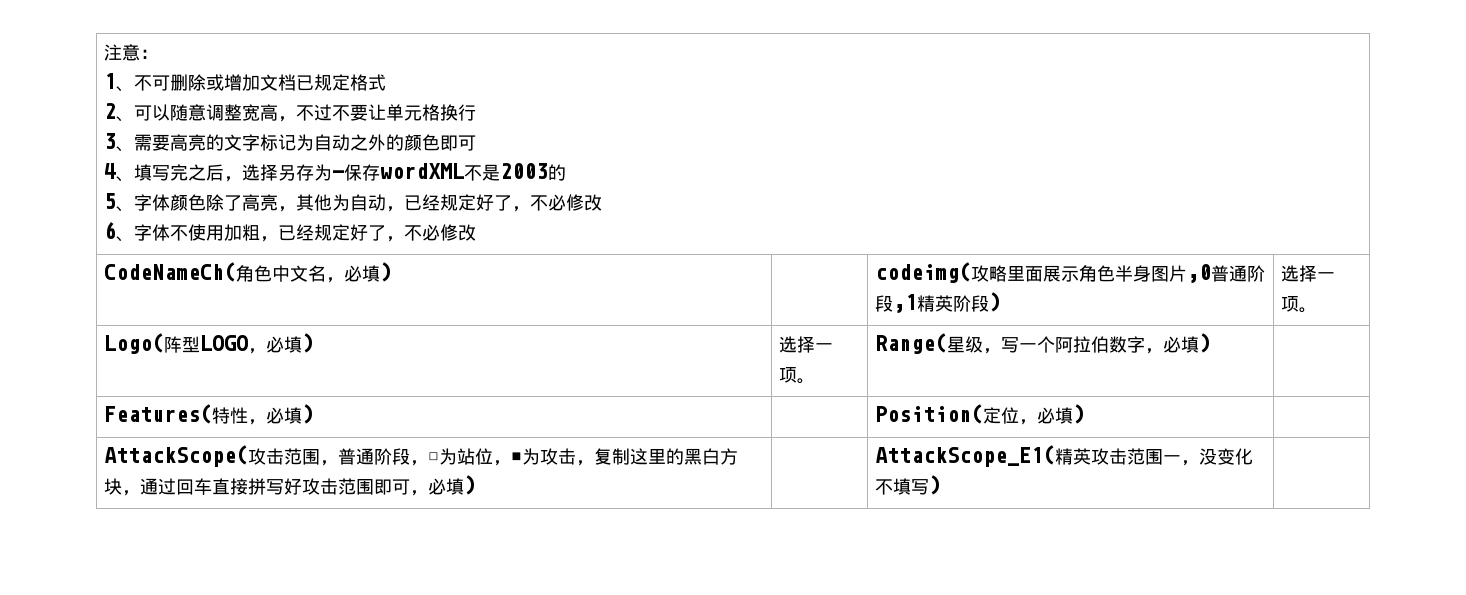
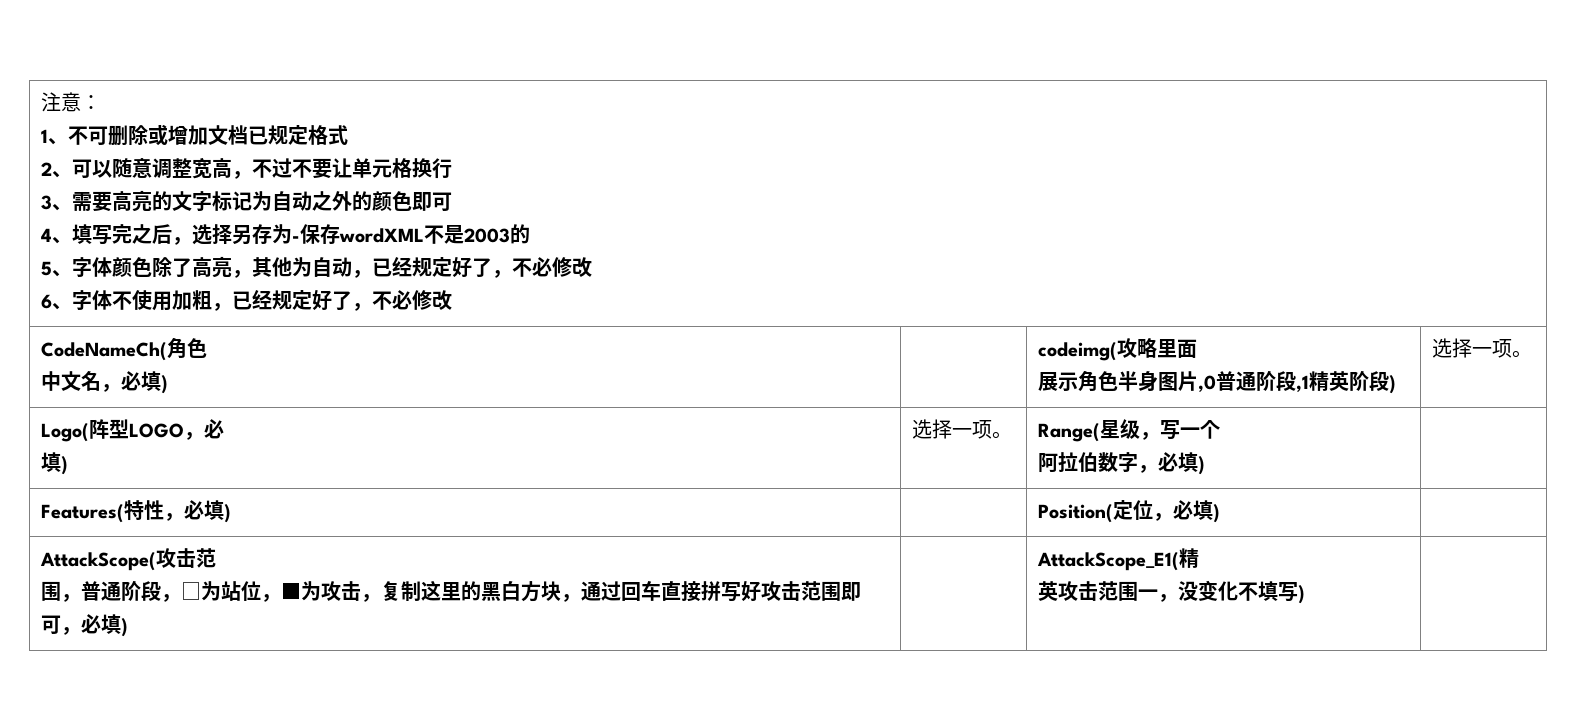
(273, 273) none -> (208, 348) //
(1044, 274) none -> (1198, 348) //
(285, 344) none -> (225, 429) //
(1056, 344) none -> (1221, 429) //
(303, 456) none -> (217, 558) //
(1074, 456) none -> (1200, 558) //

